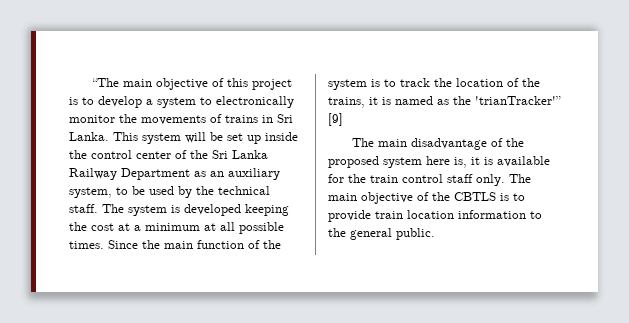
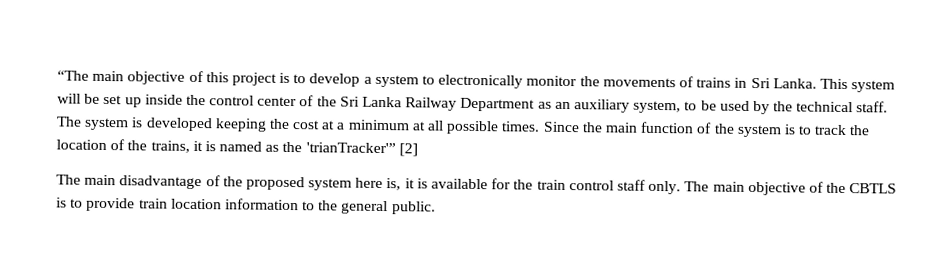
[328,113,343,126] [9] -> [398,143,418,157] [2]

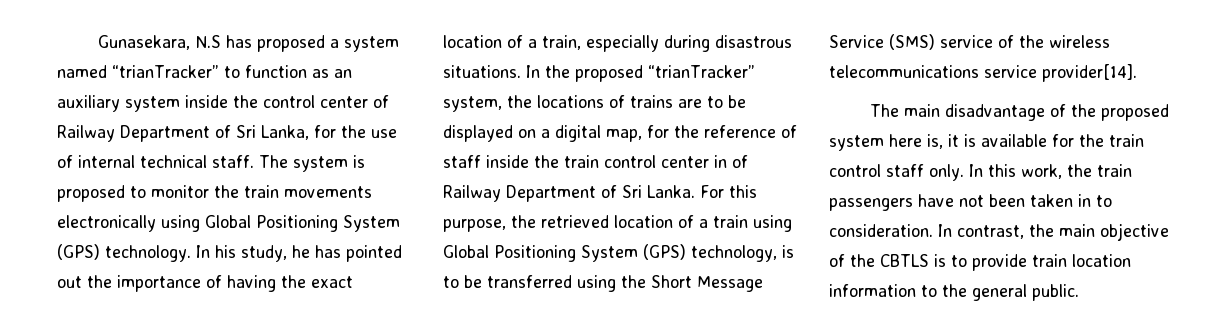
[57,70,896,93] [57,93,142,108] “The main objective of this project is to develop a system to electronically monitor the movements of trains in Sri Lanka. This system will be set up -> [98,35,400,52] [57,65,352,78] [57,95,180,112] Gunasekara, N.S has proposed a system named “trianTracker” to function as an auxiliary system
[316,96,794,115] the Sri Lanka Railway Department as an auxiliary system, to be used by the -> [57,125,397,142] [57,155,135,168] Railway Department of Sri Lanka, for the use of internal
[145,117,871,138] [56,139,418,157] developed keeping the cost at a minimum at all possible times. Since the main function of the system is to track the location of the trains, it is named as the 'trianTracker'” [2] -> [57,185,372,202] [57,215,400,232] [57,244,402,262] [57,275,353,292] [443,35,792,52] [443,65,755,82] [443,95,746,112] [443,125,797,142] [443,155,748,168] [443,185,757,202] [443,215,792,232] [443,244,794,262] [443,275,763,292] [829,34,1110,50] [829,64,1137,82] proposed to monitor the train movements electronically using Global Positioning System (GPS) technology. In his study, he has pointed out the importance of having the exact location of a train, especially during disastrous situations. In the proposed “trianTracker” system, the locations of trains are to be displayed on a digital map, for the reference of staff inside the train control center in of Railway Department of Sri Lanka. For this purpose, the retrieved location of a train using Global Positioning System (GPS) technology, is to be transferred using the Short Message Service (SMS) service of the wireless telecommunications service provider[14].
[684,181,710,192] The -> [969,164,1132,179] [829,194,1112,211] [829,224,1054,239] In this work, the train passengers have not been taken in to consideration. In contrast, the

